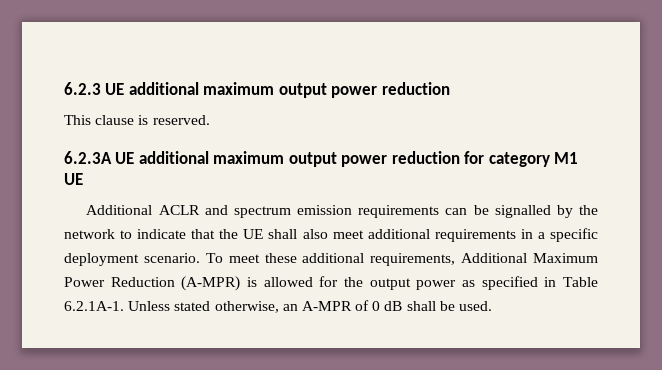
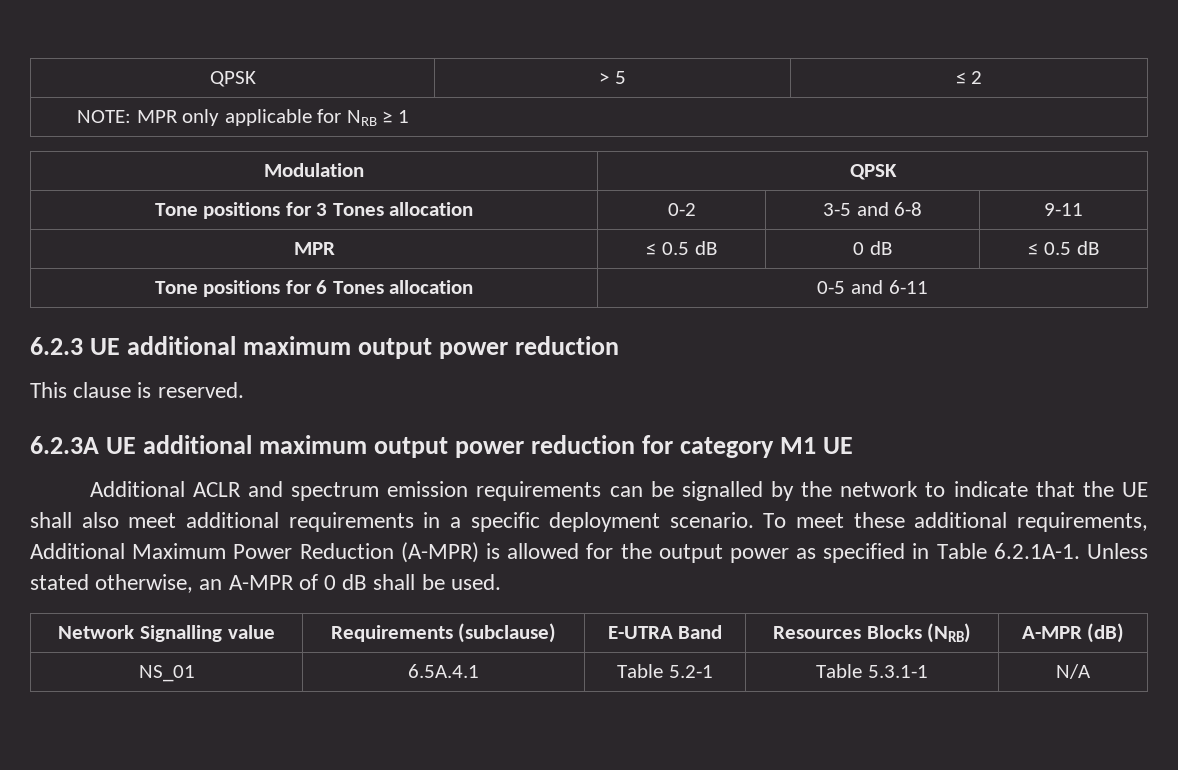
(64, 88) none -> [209,71,256,87] [599,71,626,84] [955,71,983,84] [76,109,409,126] [264,163,364,177] [849,164,897,180] [154,202,474,219] [667,203,696,216] [822,202,923,216] [1044,203,1083,216] [293,242,335,255] [646,241,717,255] [853,241,892,255] [1028,241,1099,255] [154,280,474,297] [817,280,928,294] QPSK | > 5 | ≤ 2 // NOTE: MPR only applicable for NRB ≥ 1 // Modulation | QPSK // Tone positions for 3 Tones allocation | 0-2 | 3-5 and 6-8 | 9-11 // MPR | ≤ 0.5 dB | 0 dB | ≤ 0.5 dB // Tone positions for 6 Tones allocation | 0-5 and 6-11 //
(493, 306) none -> [58,625,275,642] [330,623,557,643] [607,625,723,639] [772,623,972,643] [1021,623,1125,643] [138,665,195,682] [408,664,480,678] [617,664,713,678] [816,664,928,678] [1056,664,1091,679] // Network Signalling value | Requirements (subclause) | E-UTRA Band | Resources Blocks (NRB) | A-MPR (dB) // NS_01 | 6.5A.4.1 | Table 5.2-1 | Table 5.3.1-1 | N/A

